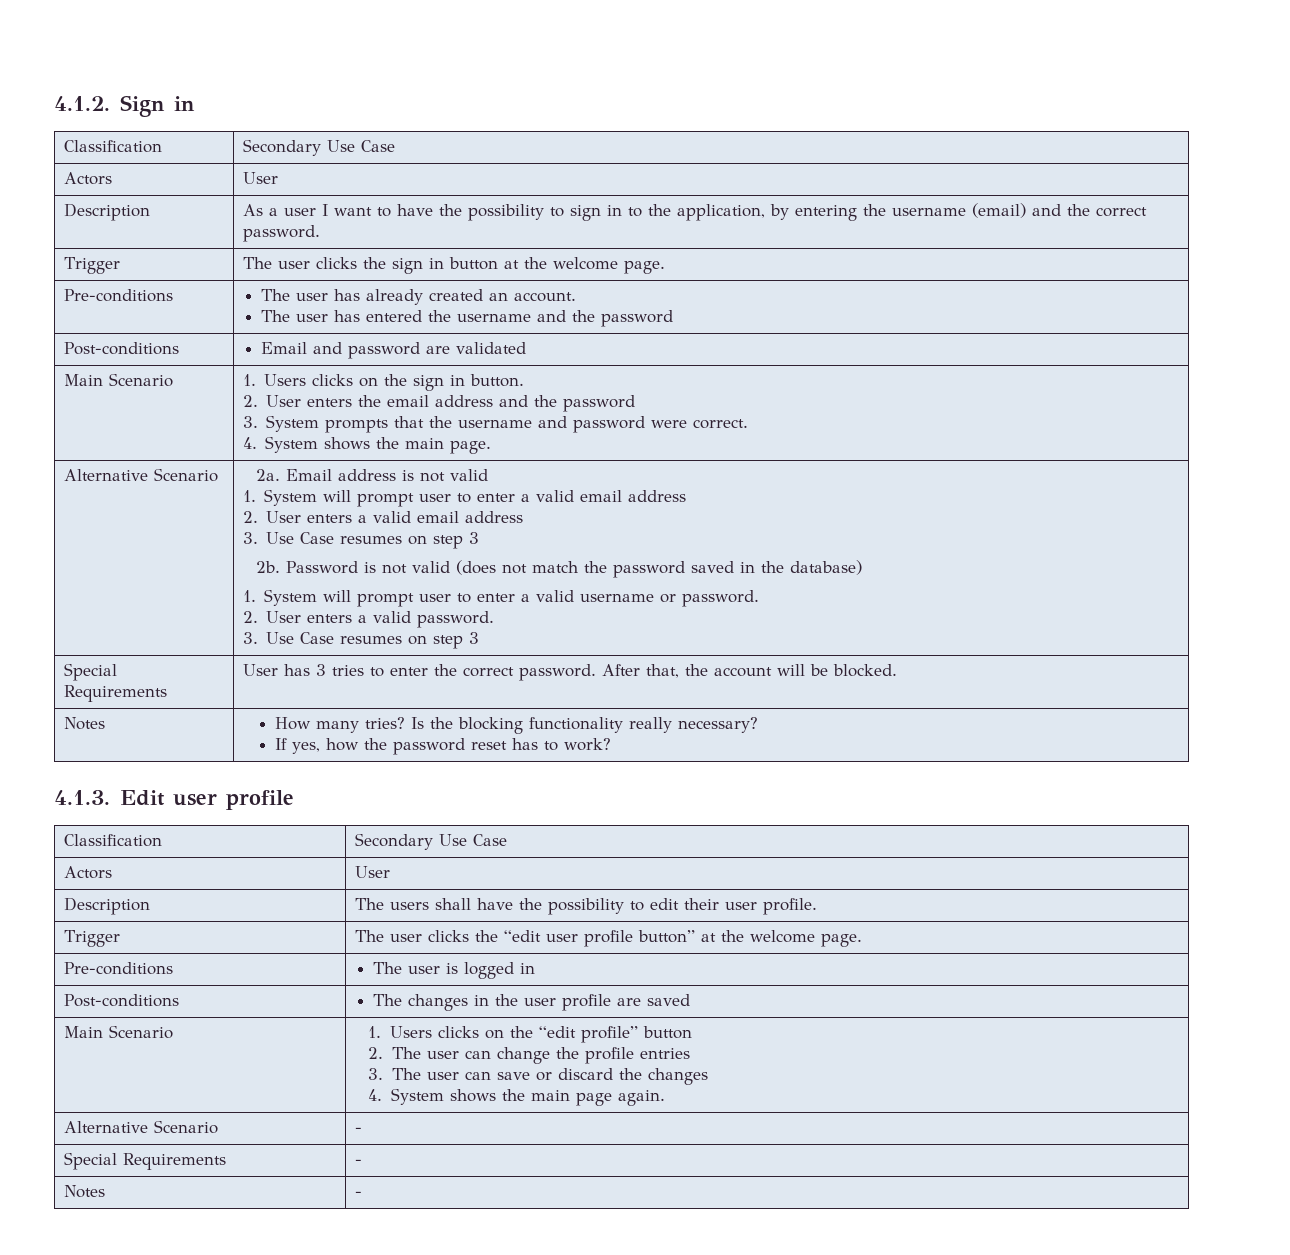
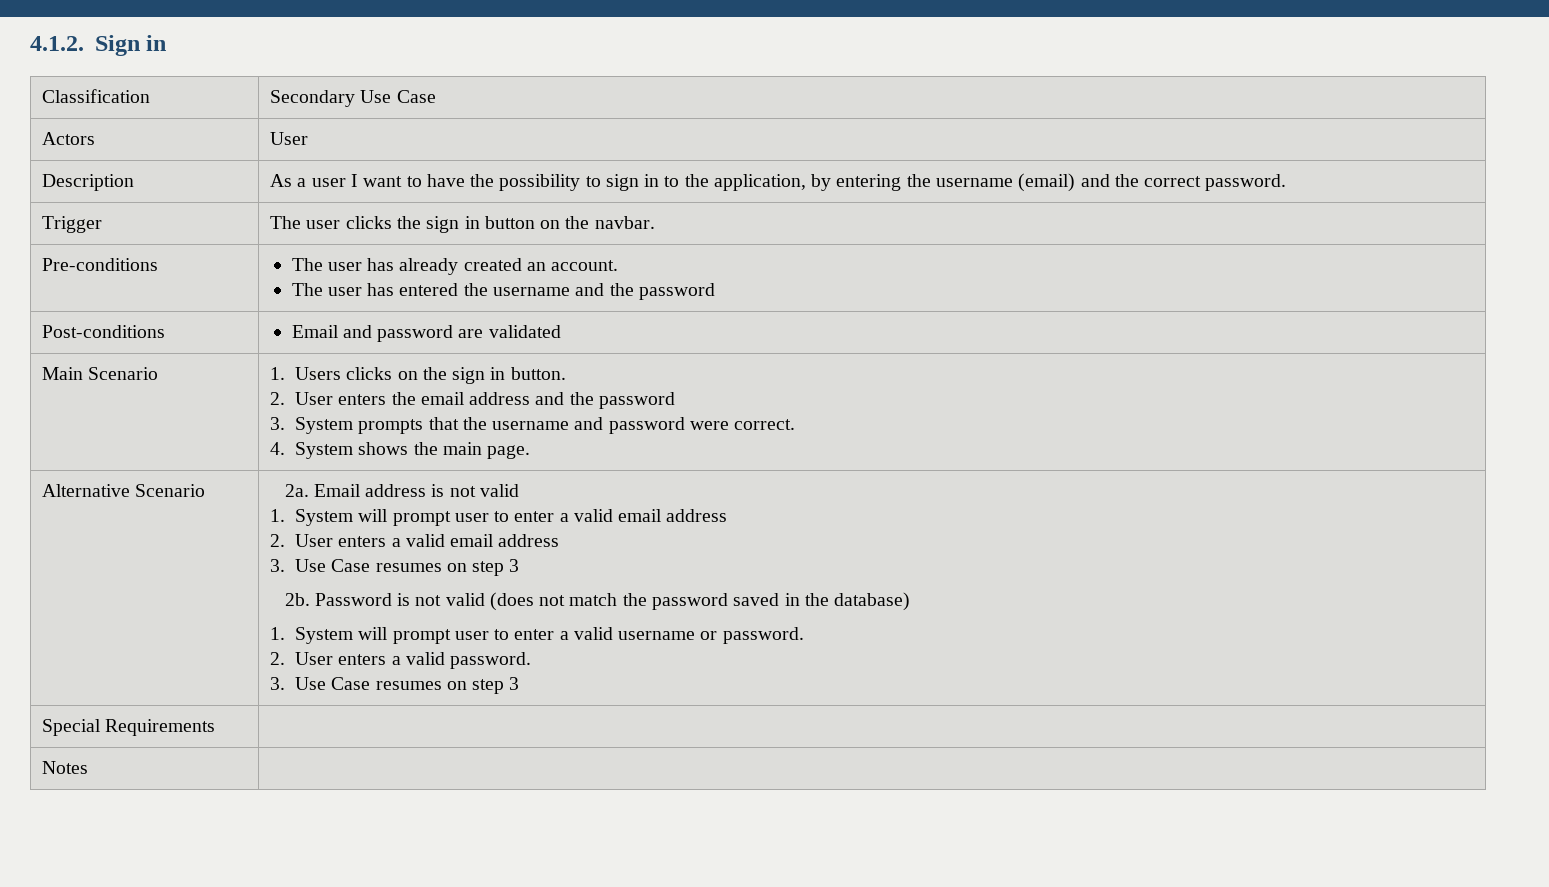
[503,257,665,274] at the welcome page. -> [540,216,655,229] on the navbar.
[242,664,897,681] [63,717,105,730] [275,717,759,734] [275,738,612,755] [54,790,294,810] [63,834,162,847] [354,833,507,850] [63,866,112,879] [354,866,390,878] [63,897,150,915] [354,898,817,915] [63,930,120,947] [354,930,862,947] [63,962,173,975] [373,962,536,979] [63,994,179,1007] [373,994,691,1011] [63,1025,173,1039] [368,1026,692,1043] [368,1047,690,1064] [368,1068,708,1085] [368,1088,665,1106] [63,1120,218,1134] [354,1127,362,1133] [63,1152,226,1170] [354,1159,362,1165] [63,1185,105,1198] [354,1191,362,1197] User has 3 tries to enter the correct password. After that, the account will be blocked. // Notes | How many tries? Is the blocking functionality really necessary? // If yes, how the password reset has to work? // 4.1.3. Edit user profile // Classification | Secondary Use Case // Actors | User // Description | The users shall have the possibility to edit their user profile. // Trigger | The user clicks the “edit user profile button” at the welcome page. // Pre-conditions | The user is logged in // Post-conditions | The changes in the user profile are saved // Main Scenario | 1. Users clicks on the “edit profile” button // 2. The user can change the profile entries // 3. The user can save or discard the changes // 4. System shows the main page again. // Alternative Scenario | - // Special Requirements | - // Notes | - -> [42,761,89,774] // Notes |

